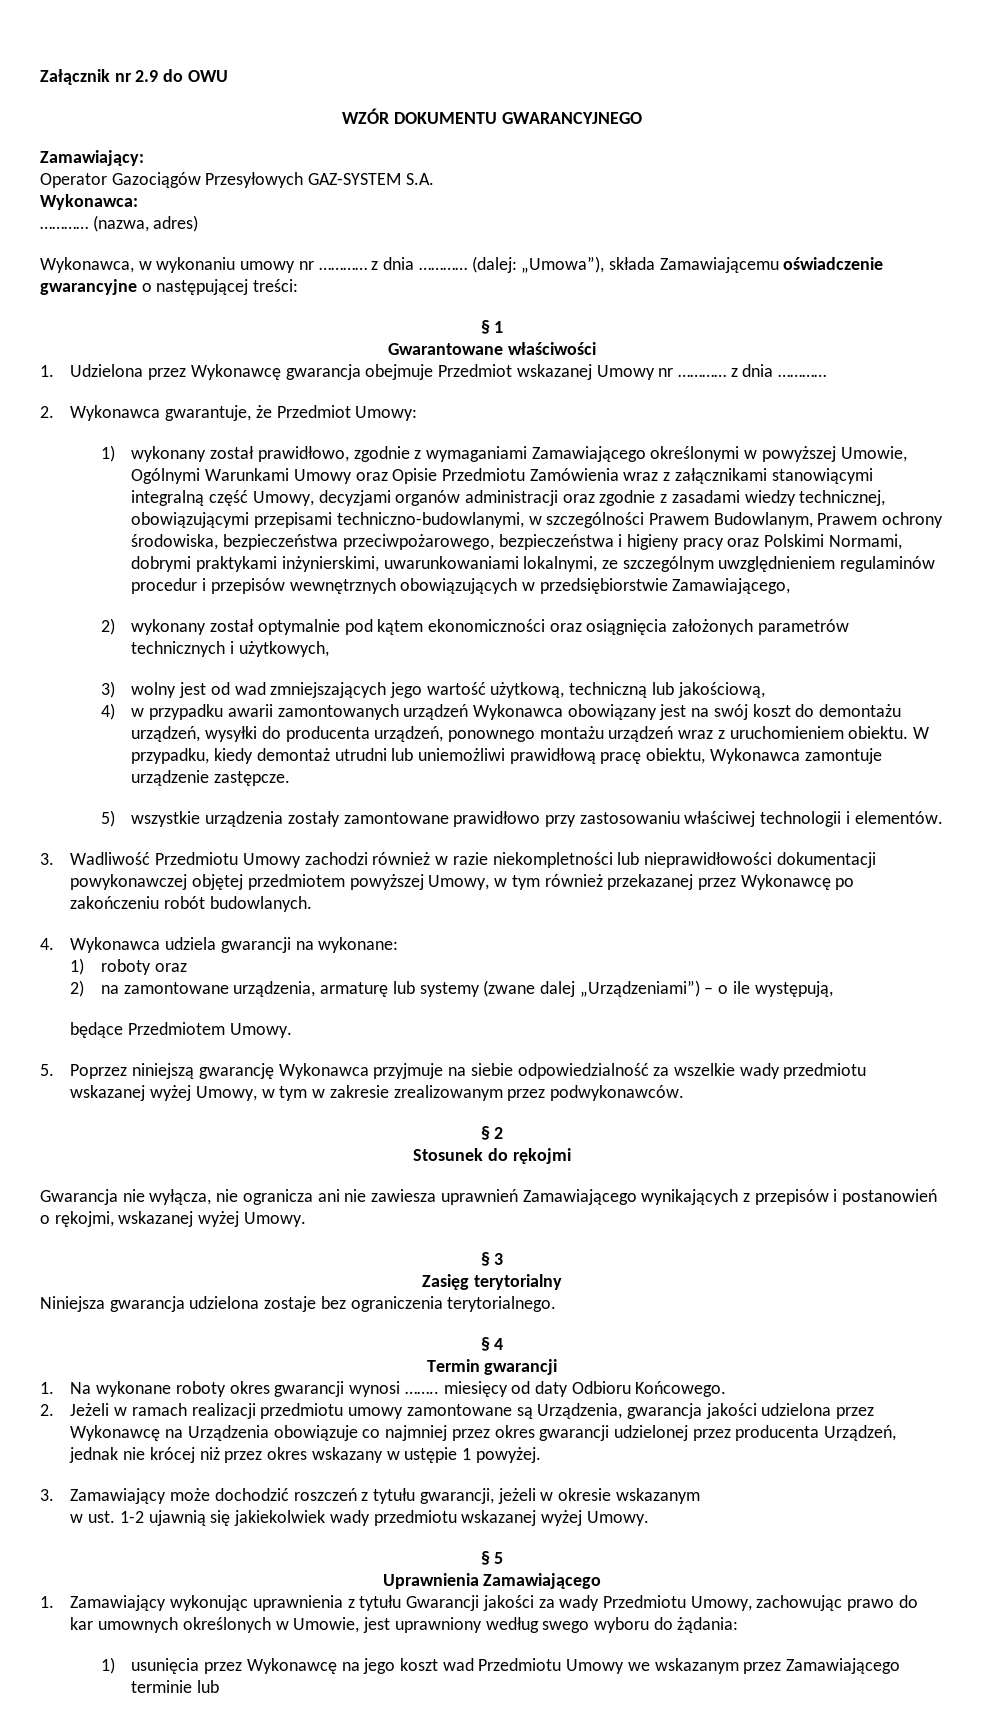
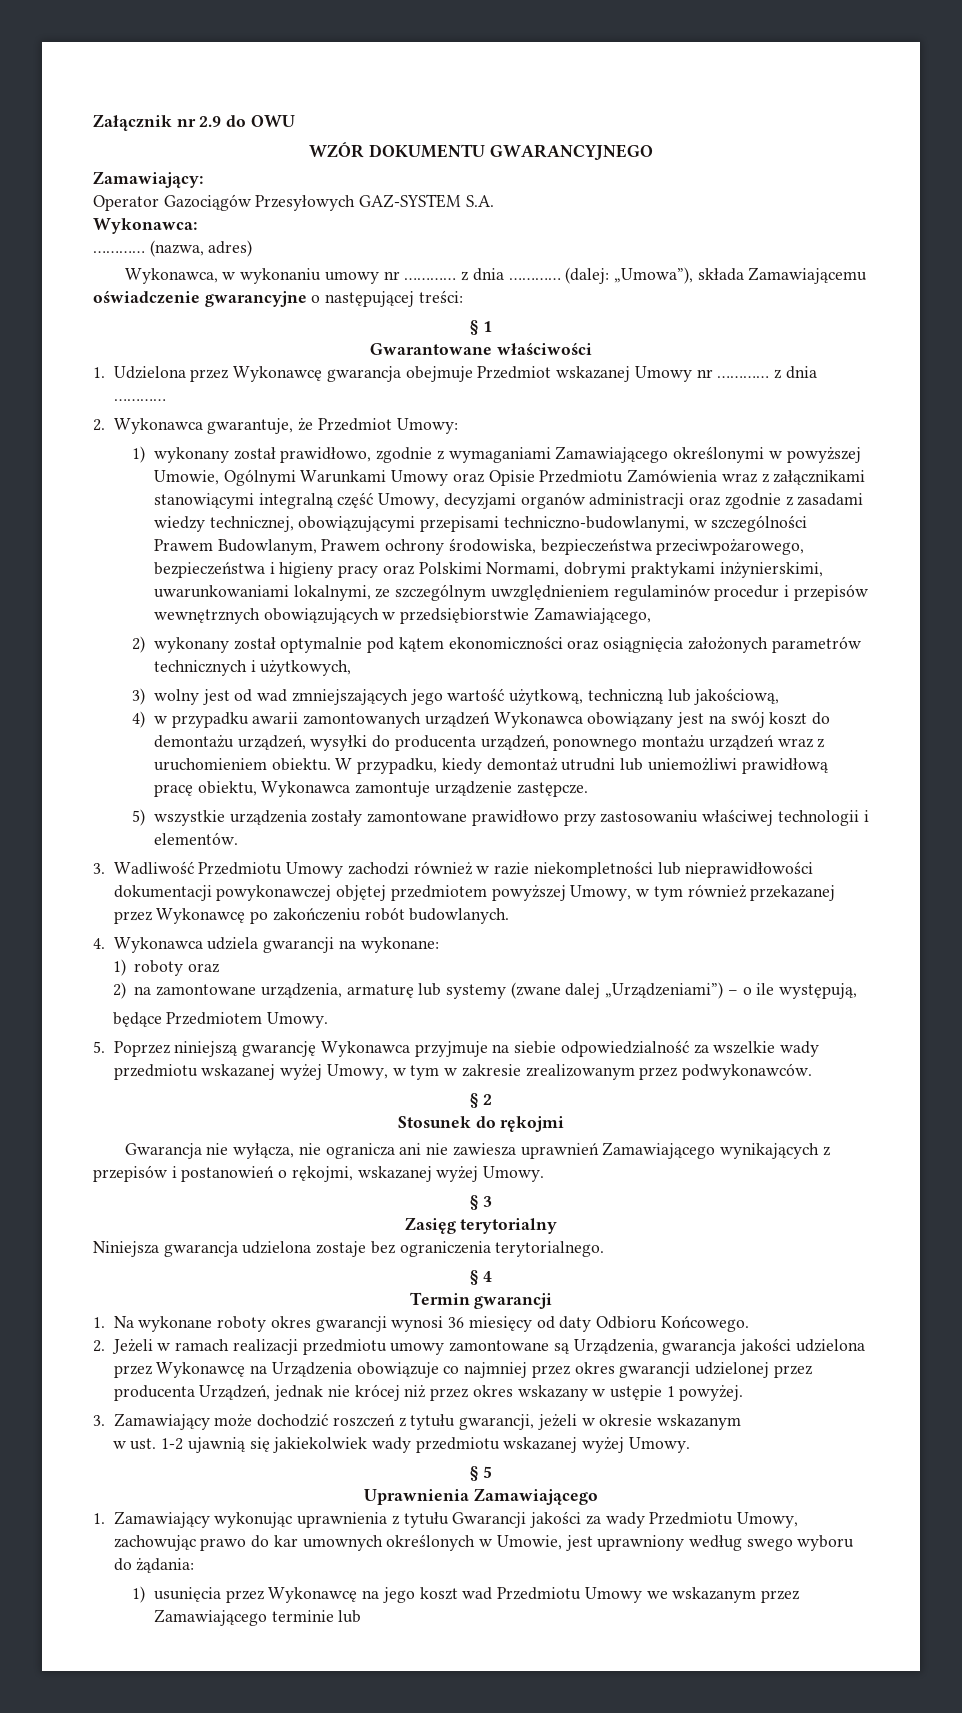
[404,1391,439,1394] …….. -> [448,1317,465,1328] 36

